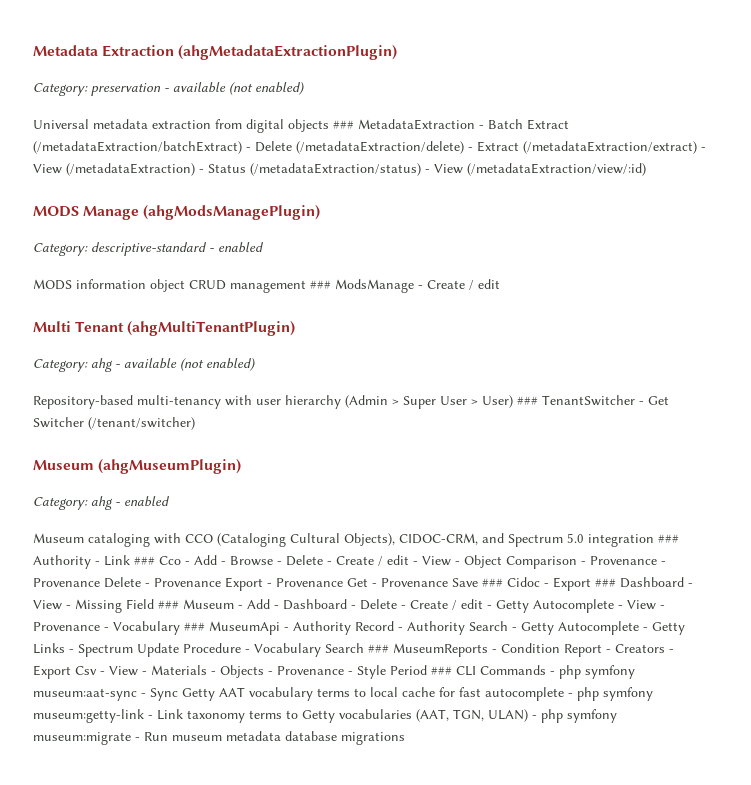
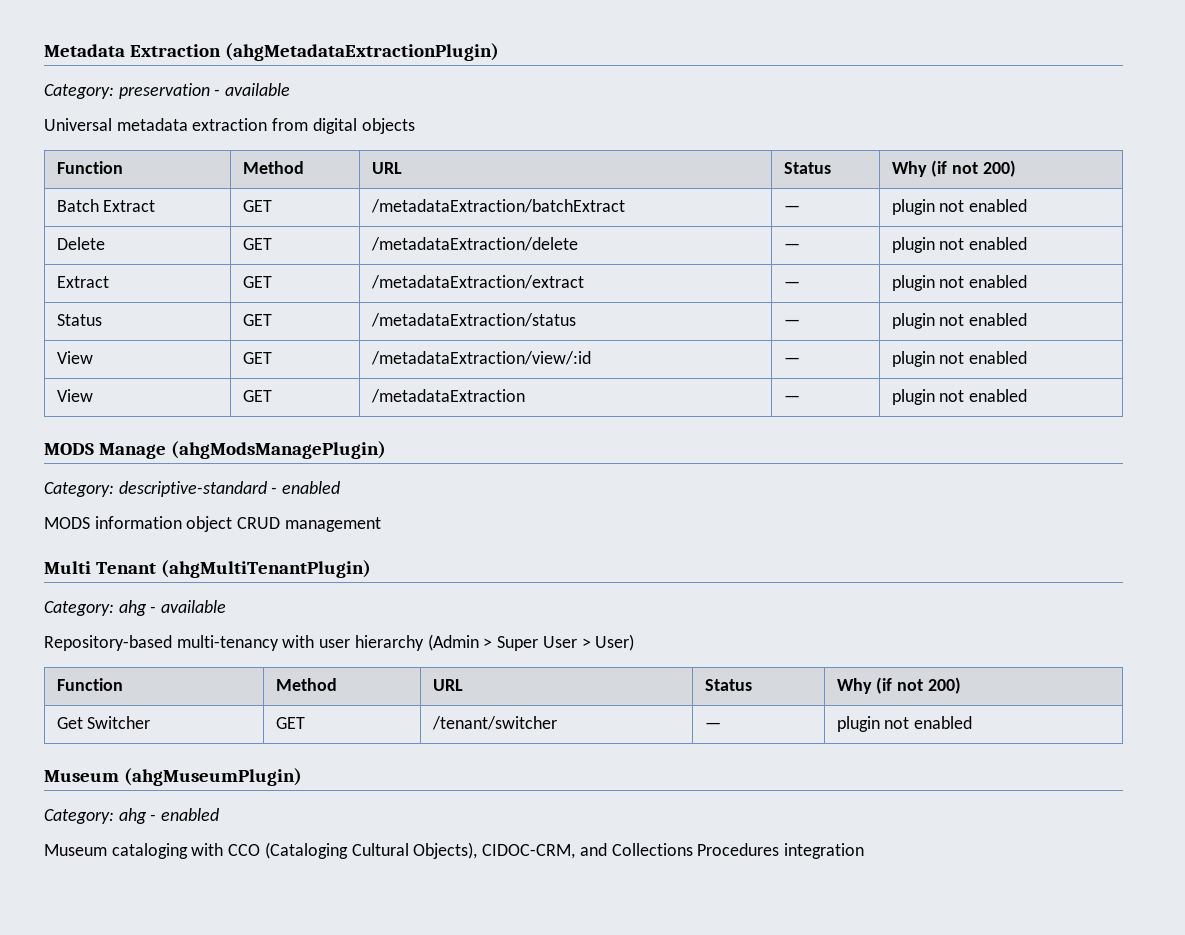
[229,82,305,95] (not enabled) -> (291, 89) none
[333,119,569,130] [33,141,706,154] [33,163,646,176] ### MetadataExtraction - Batch Extract (/metadataExtraction/batchExtract) - Delete (/metadataExtraction/delete) - Extract (/metadataExtraction/extract) - View (/metadataExtraction) - Status (/metadataExtraction/status) - View (/metadataExtraction/view/:id) -> [56,161,123,174] [242,161,304,174] [371,162,402,174] [783,162,831,174] [891,160,1016,177] [56,199,156,212] [242,200,272,212] [370,199,625,213] [783,205,800,212] [891,199,1028,215] [56,237,105,250] [242,238,272,250] [370,237,578,251] [783,243,800,250] [891,237,1028,253] [56,276,109,288] [242,276,272,288] [370,275,584,289] [783,281,800,288] [891,275,1028,291] [56,314,102,326] [242,314,272,326] [370,313,576,327] [783,319,800,326] [891,313,1028,329] [56,351,93,364] [242,352,272,364] [370,351,591,365] [783,357,800,364] [891,351,1028,367] [56,389,93,402] [242,390,272,402] [370,389,525,403] [783,395,800,402] [891,389,1028,405] // Function | Method | URL | Status | Why (if not 200) // Batch Extract | GET | /metadataExtraction/batchExtract | — | plugin not enabled // Delete | GET | /metadataExtraction/delete | — | plugin not enabled // Extract | GET | /metadataExtraction/extract | — | plugin not enabled // Status | GET | /metadataExtraction/status | — | plugin not enabled // View | GET | /metadataExtraction/view/:id | — | plugin not enabled // View | GET | /metadataExtraction | — | plugin not enabled
[310,279,500,293] ### ModsManage - Create / edit -> (381, 524) none
[180,358,256,371] (not enabled) -> (227, 606) none
[517,395,669,406] [33,417,195,430] ### TenantSwitcher - Get Switcher (/tenant/switcher) -> [56,678,123,691] [275,678,337,691] [432,679,463,691] [704,679,752,691] [836,677,961,694] [56,716,151,729] [275,717,305,729] [431,716,557,730] [704,722,721,729] [836,716,973,732] // Function | Method | URL | Status | Why (if not 200) // Get Switcher | GET | /tenant/switcher | — | plugin not enabled
[508,533,679,547] [33,555,666,569] [33,577,693,591] [33,599,665,613] [33,621,685,635] [33,643,674,657] [33,665,635,679] [33,687,653,701] [33,709,617,723] [33,731,405,745] Spectrum 5.0 integration ### Authority - Link ### Cco - Add - Browse - Delete - Create / edit - View - Object Comparison - Provenance - Provenance Delete - Provenance Export - Provenance Get - Provenance Save ### Cidoc - Export ### Dashboard - View - Missing Field ### Museum - Add - Dashboard - Delete - Create / edit - Getty Autocomplete - View - Provenance - Vocabulary ### MuseumApi - Authority Record - Authority Search - Getty Autocomplete - Getty Links - Spectrum Update Procedure - Vocabulary Search ### MuseumReports - Condition Report - Creators - Export Csv - View - Materials - Objects - Provenance - Style Period ### CLI Commands - php symfony museum:aat-sync - Sync Getty AAT vocabulary terms to local cache for fast autocomplete - php symfony museum:getty-link - Link taxonomy terms to Getty vocabularies (AAT, TGN, ULAN) - php symfony museum:migrate - Run museum metadata database migrations -> [611,843,864,859] Collections Procedures integration

